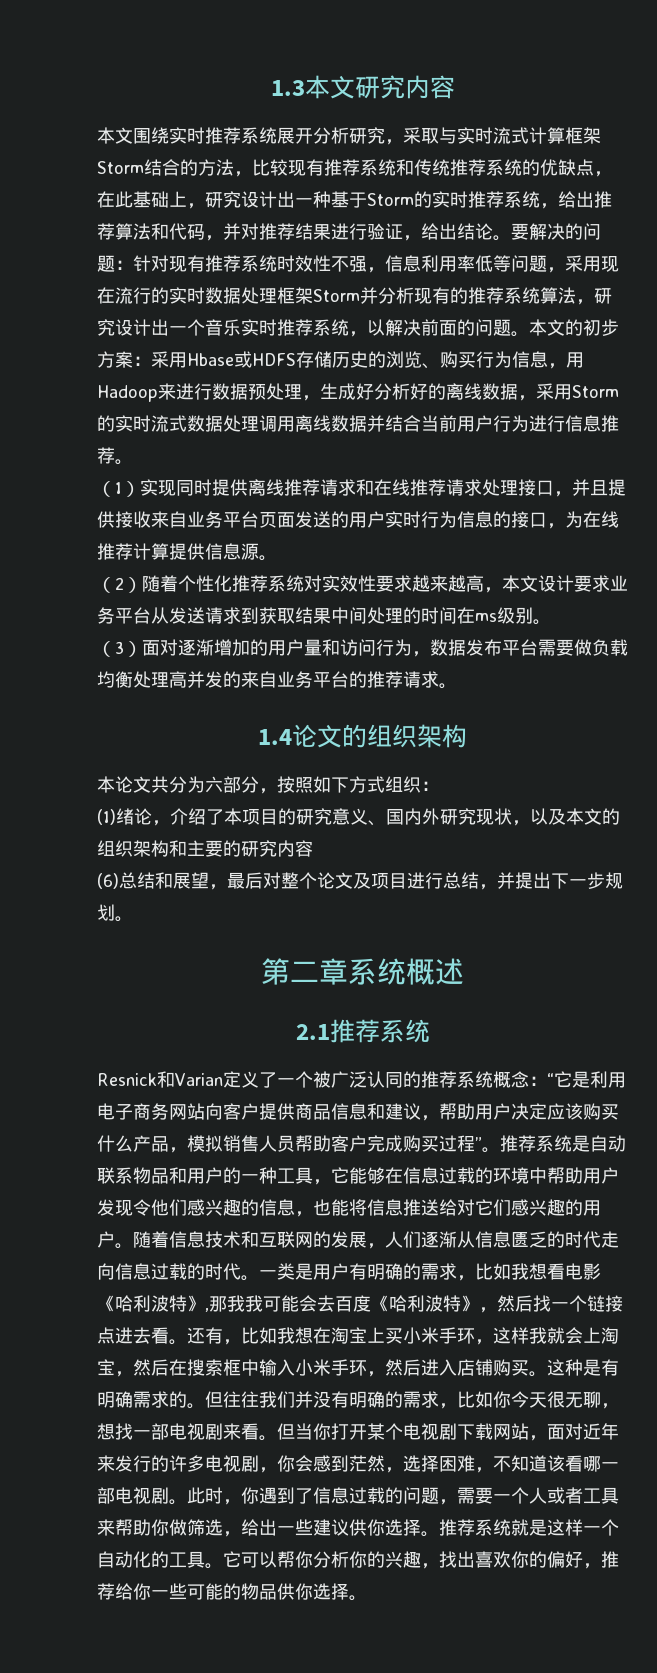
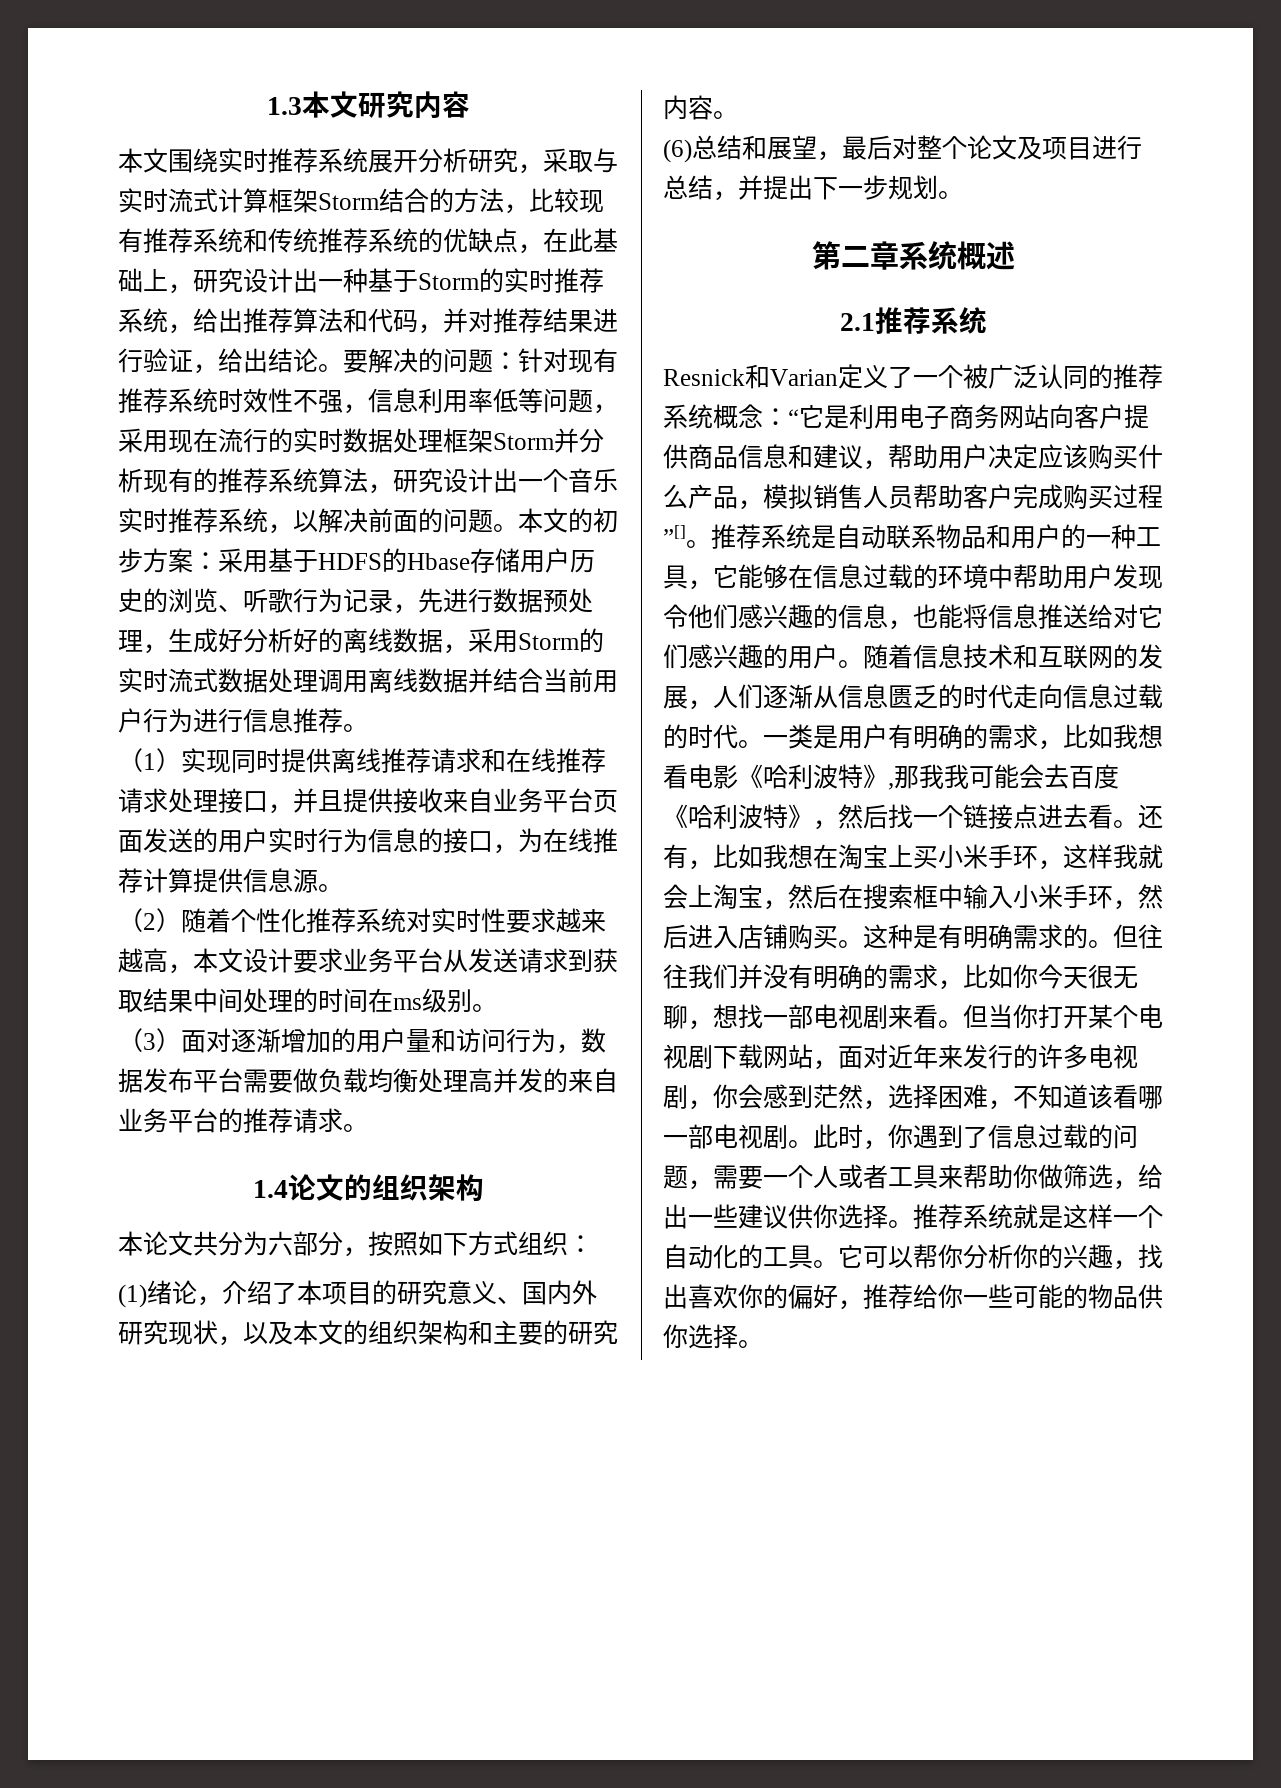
[187,351,584,369] [97,383,176,402] Hbase或HDFS存储历史的浏览、购买行为信息，用Hadoop来 -> [268,548,595,573] [118,588,443,614] 基于HDFS的Hbase存储用户历史的浏览、听歌行为记录，先
[340,575,358,592] 效 -> [456,908,481,932] 时
(313, 848) none -> [713,111,738,119] 。
[475,1137,482,1150] ” -> [663,525,686,546] ”[]

